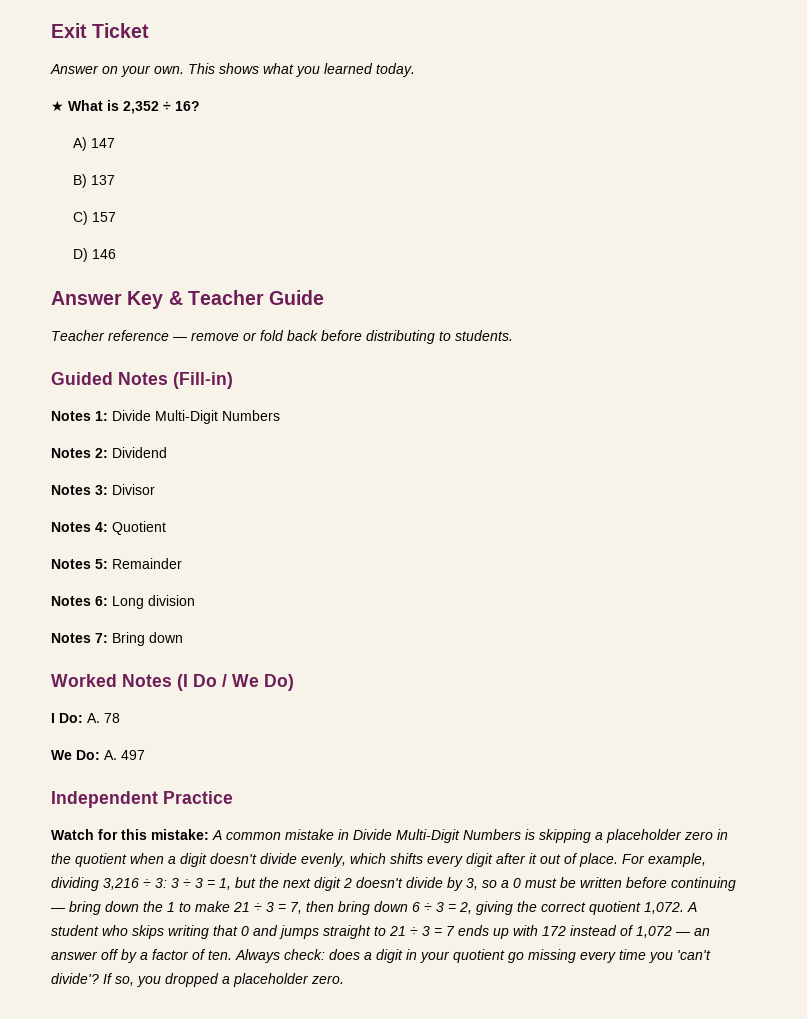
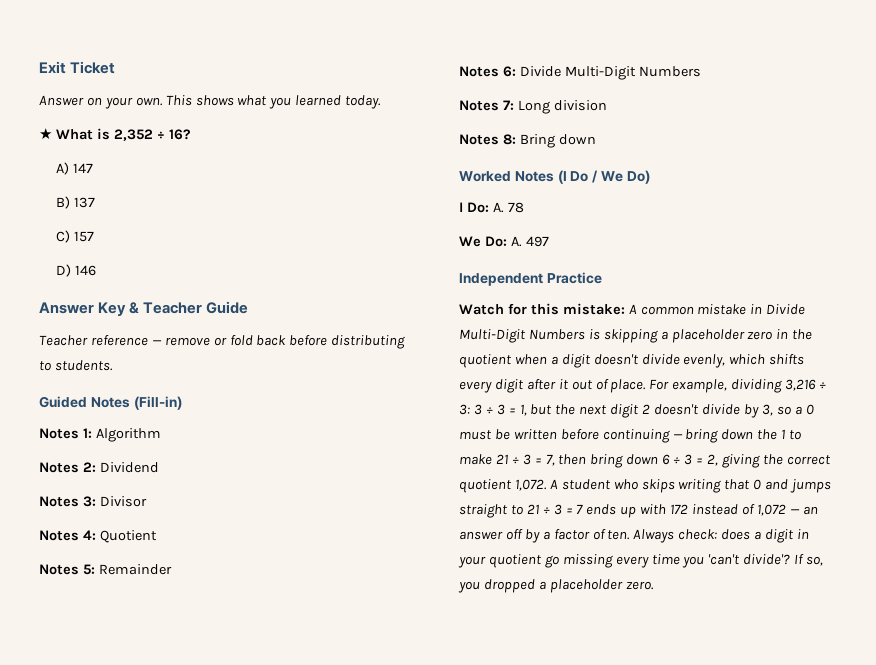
[112,410,280,424] Divide Multi-Digit Numbers -> [95,428,161,442] Algorithm
(108, 601) none -> [519,66,701,80] [459,100,514,111] Divide Multi-Digit Numbers // Notes 7:
[95,633,108,643] 7: -> [502,134,516,145] 8:

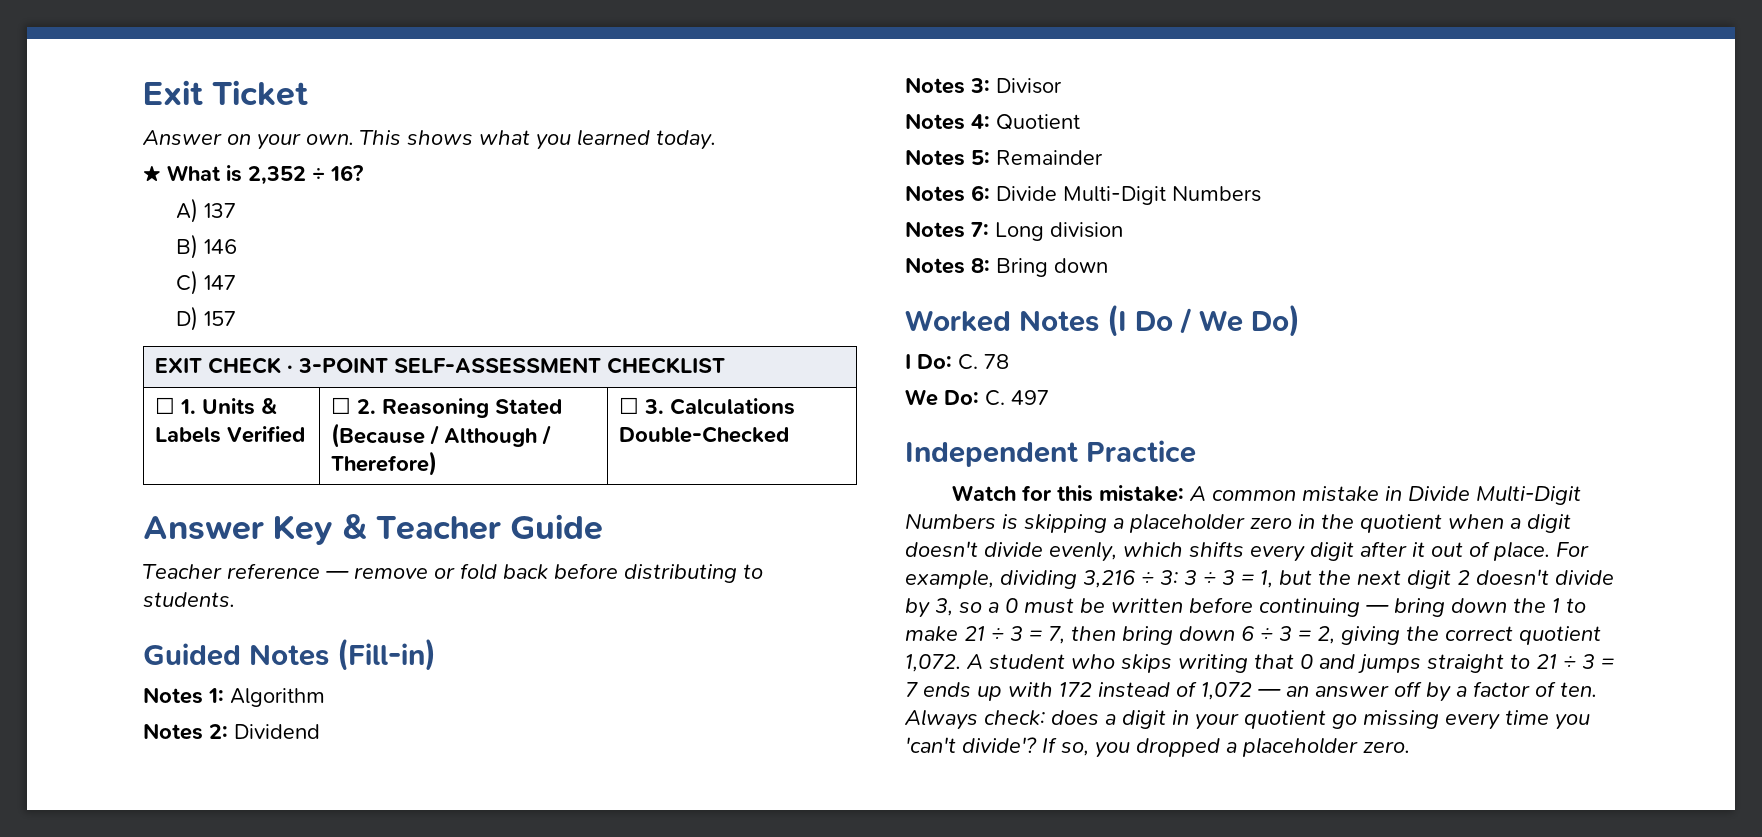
[72,163,93,173] [55,196,95,209] [55,230,94,243] [55,264,96,277] 147 // B) 137 // C) 157 // D) 146 -> [203,203,236,218] [175,234,237,259] [175,270,236,295] [175,306,236,331] [155,357,726,374] [155,397,278,415] [155,426,306,443] [331,397,563,418] [331,423,552,448] [331,451,438,476] [619,397,796,415] [619,426,790,443] 137 // B) 146 // C) 147 // D) 157 // EXIT CHECK · 3-POINT SELF-ASSESSMENT CHECKLIST // ☐ 1. Units & Labels Verified | ☐ 2. Reasoning Stated (Because / Although / Therefore) | ☐ 3. Calculations Double-Checked
[492,202,504,213] A. -> [958,354,978,370] C.
[510,236,522,247] A. -> [985,390,1005,406] C.

